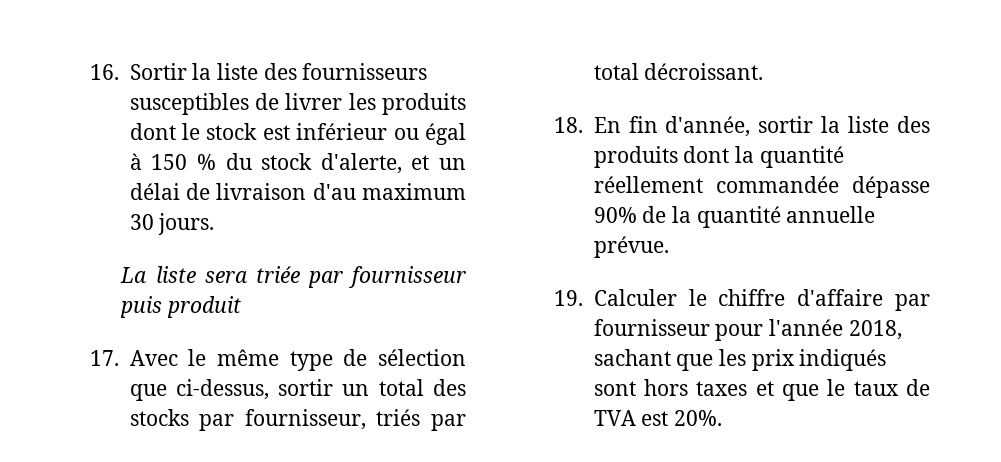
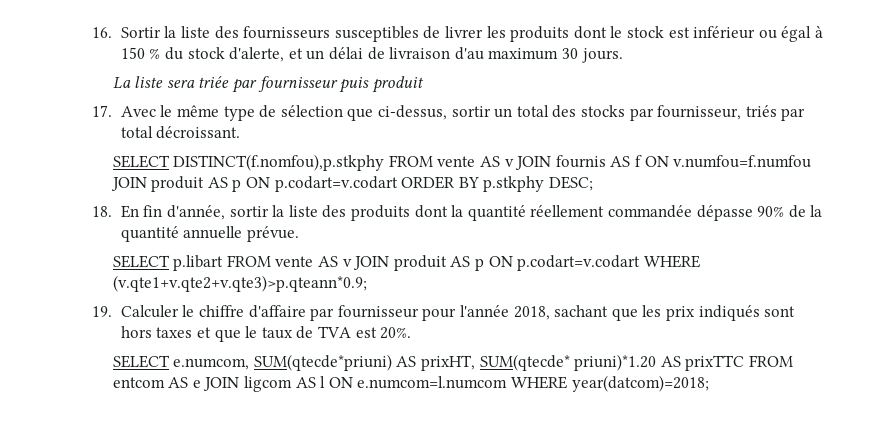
(764, 71) none -> [112,154,812,171] [110,176,593,192] // SELECT DISTINCT(f.nomfou),p.stkphy FROM vente AS v JOIN fournis AS f ON v.numfou=f.numfou JOIN produit AS p ON p.codart=v.codart ORDER BY p.stkphy DESC;
(669, 247) none -> [112,255,700,271] [112,275,367,292] // SELECT p.libart FROM vente AS v JOIN produit AS p ON p.codart=v.codart WHERE (v.qte1+v.qte2+v.qte3)>p.qteann*0.9;
(723, 418) none -> [112,354,793,371] [112,375,709,392] // SELECT e.numcom, SUM(qtecde*priuni) AS prixHT, SUM(qtecde* priuni)*1.20 AS prixTTC FROM entcom AS e JOIN ligcom AS l ON e.numcom=l.numcom WHERE year(datcom)=2018;

